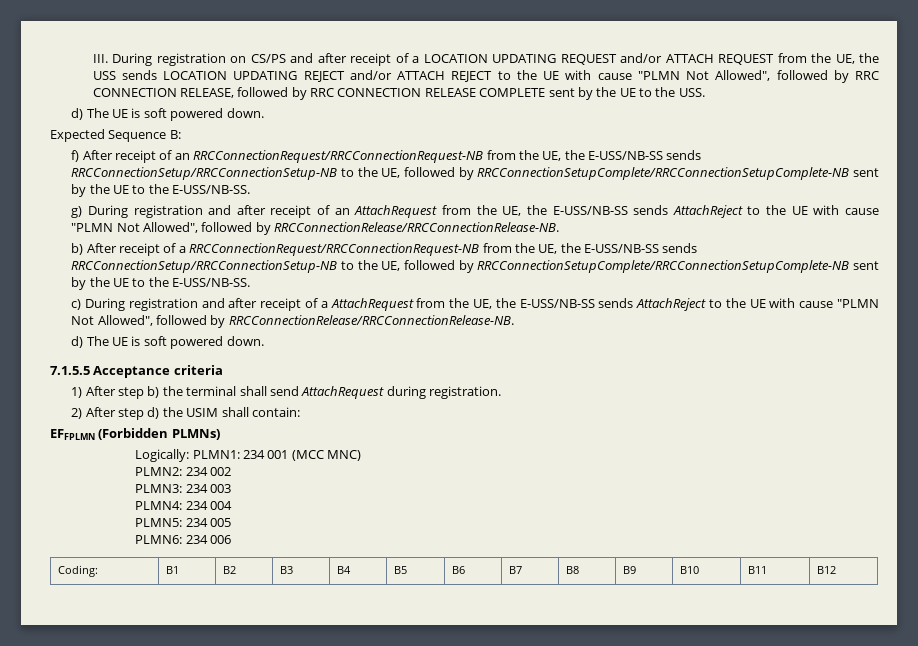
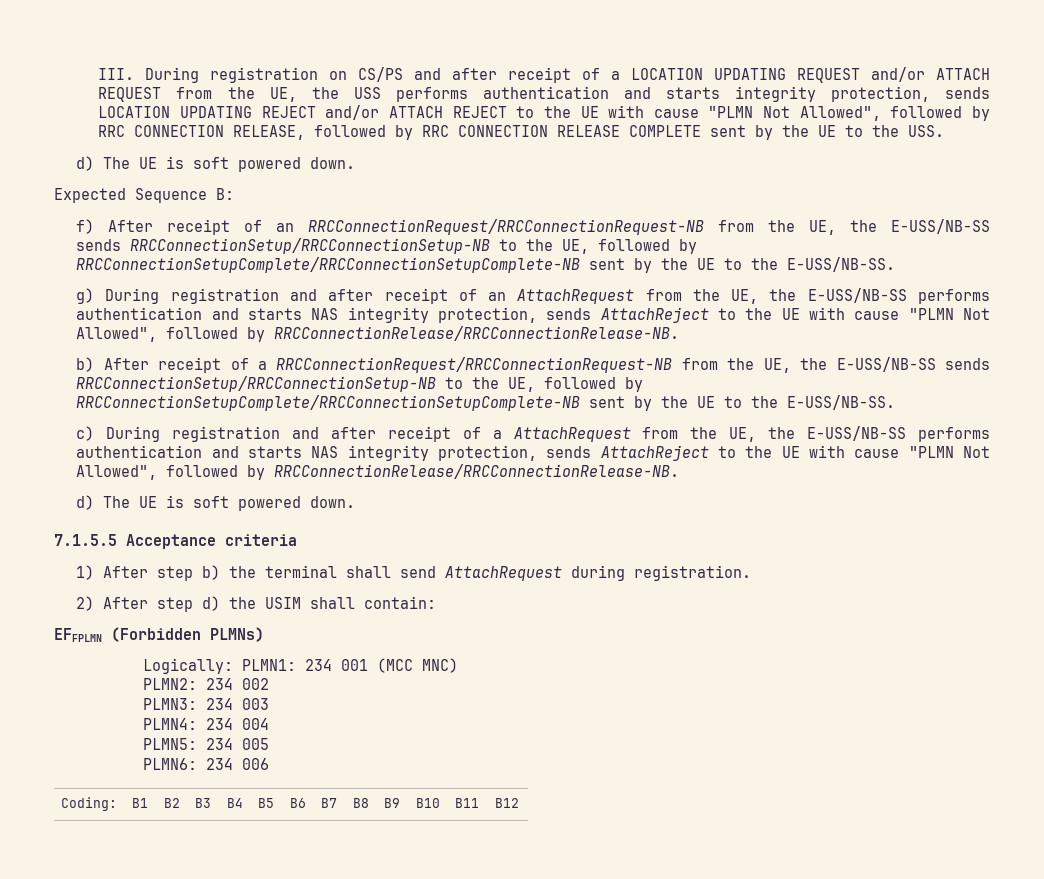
(116, 75) none -> [395,86,930,102] performs authentication and starts integrity protection,
(628, 210) none -> [918,289,990,304] [76,307,537,323] performs authentication and starts NAS integrity protection,
(595, 303) none -> [918,427,990,442] [76,445,537,461] performs authentication and starts NAS integrity protection,

